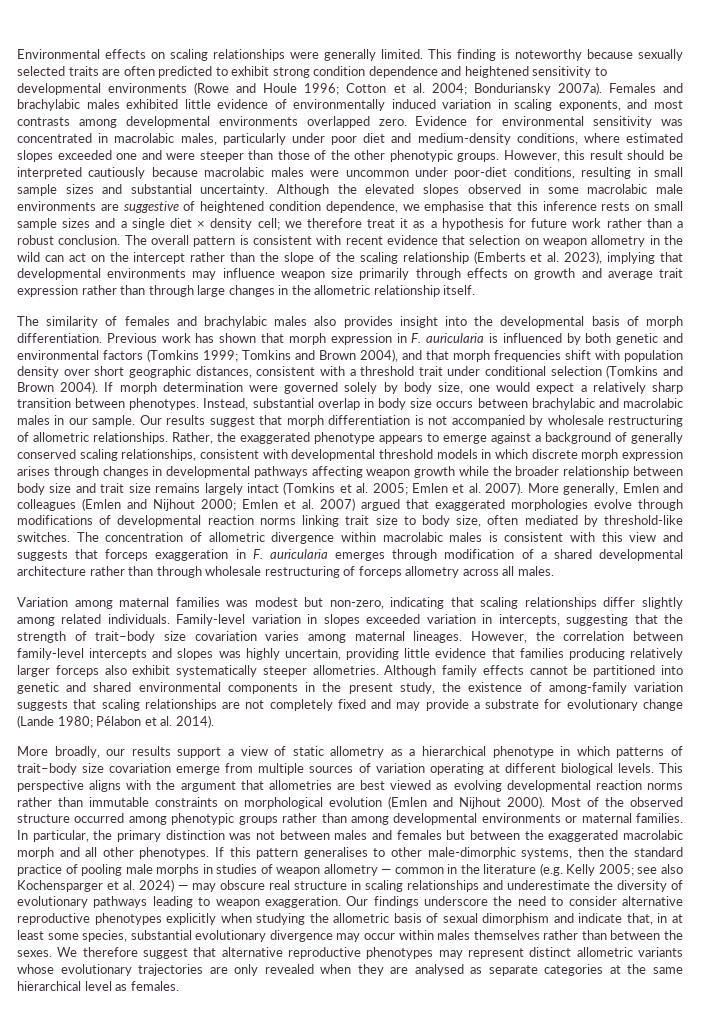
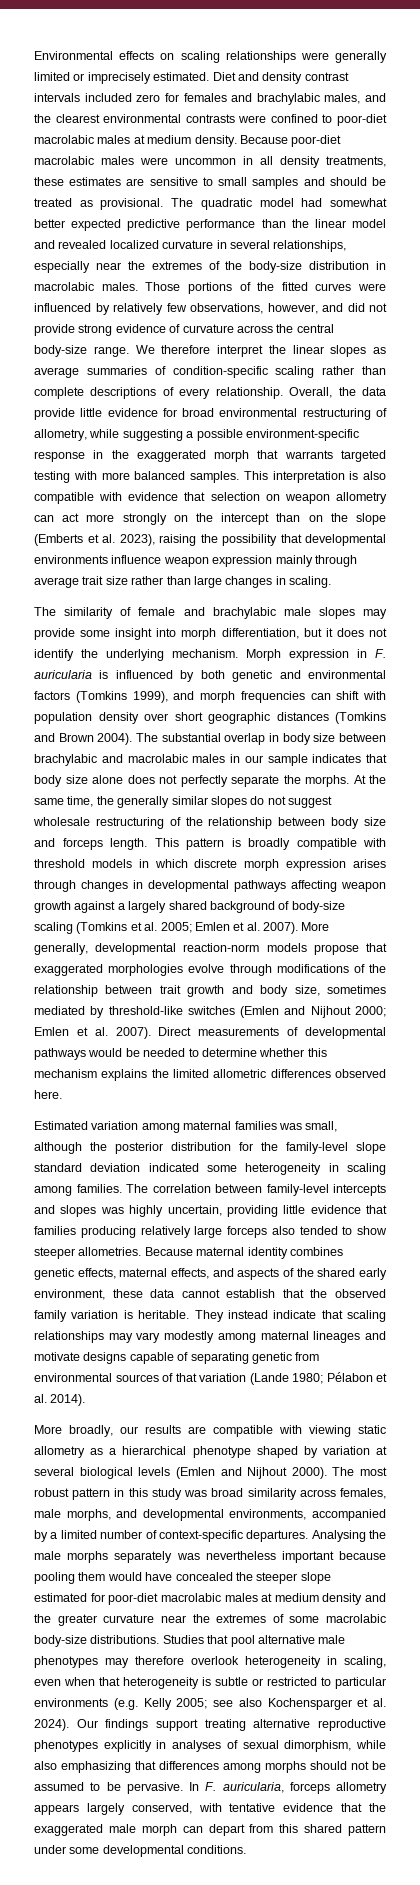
[381,49,683,61] [17,66,607,78] [17,82,684,95] [17,99,684,111] [17,116,683,128] [17,133,683,145] [17,150,684,162] [17,167,683,179] [17,184,684,196] [17,201,684,213] [17,218,683,230] [17,235,383,247] limited. This finding is noteworthy because sexually selected traits are often predicted to exhibit strong condition dependence and heightened sensitivity to developmental environments (Rowe and Houle 1996; Cotton et al. 2004; Bonduriansky 2007a). Females and brachylabic males exhibited little evidence of environmentally induced variation in scaling exponents, and most contrasts among developmental environments overlapped zero. Evidence for environmental sensitivity was concentrated in macrolabic males, particularly under poor diet and medium-density conditions, where estimated slopes exceeded one and were steeper than those of the other phenotypic groups. However, this result should be interpreted cautiously because macrolabic males were uncommon under poor-diet conditions, resulting in small sample sizes and substantial uncertainty. Although the elevated slopes observed in some macrolabic male environments are suggestive of heightened condition dependence, we emphasise that this inference rests on small sample sizes and a single diet × density cell; we therefore treat it as a hypothesis for future work rather than a robust conclusion. The overall pattern is consistent with recent -> [34,72,349,84] [34,93,386,105] [34,114,387,126] [34,135,342,147] [34,156,386,168] [34,177,387,189] [34,198,388,210] [34,219,387,231] [34,240,347,252] [34,261,386,273] [34,282,386,294] [34,303,387,315] [34,324,334,336] [34,345,386,357] [34,366,386,378] [34,387,386,399] [34,408,387,420] [34,429,359,441] [34,450,386,462] [34,471,386,483] [34,492,123,504] limited or imprecisely estimated. Diet and density contrast intervals included zero for females and brachylabic males, and the clearest environmental contrasts were confined to poor-diet macrolabic males at medium density. Because poor-diet macrolabic males were uncommon in all density treatments, these estimates are sensitive to small samples and should be treated as provisional. The quadratic model had somewhat better expected predictive performance than the linear model and revealed localized curvature in several relationships, especially near the extremes of the body-size distribution in macrolabic males. Those portions of the fitted curves were influenced by relatively few observations, however, and did not provide strong evidence of curvature across the central body-size range. We therefore interpret the linear slopes as average summaries of condition-specific scaling rather than complete descriptions of every relationship. Overall, the data provide little evidence for broad environmental restructuring of allometry, while suggesting a possible environment-specific response in the exaggerated morph that warrants targeted testing with more balanced samples. This interpretation is also compatible with
[649,235,683,245] [17,252,469,264] in the wild can act on the intercept rather than the slope of the scaling relationship -> [34,513,386,525] can act more strongly on the intercept than on the slope
[607,252,656,264] implying -> [159,534,277,546] raising the possibility
[192,271,217,280] may -> (108, 559) none
[331,268,602,280] size primarily through effects on growth and -> [212,555,357,567] expression mainly through
[17,285,194,297] expression rather than through -> [105,576,191,585] size rather than
[291,285,476,297] the allometric relationship itself. -> [289,576,331,588] scaling.
[124,316,683,328] [17,333,326,345] females and brachylabic males also provides insight into the developmental basis of morph differentiation. Previous work has shown that morph -> [138,607,387,619] [34,628,387,640] [34,649,281,661] female and brachylabic male slopes may provide some insight into morph differentiation, but it does not identify the underlying mechanism. Morph
[203,349,449,362] 1999; Tomkins and Brown 2004), and that -> [132,691,195,703] 1999), and
(561, 356) none -> [310,693,331,700] can
[195,365,683,378] [17,381,683,394] [17,398,249,410] distances, consistent with a threshold trait under conditional selection (Tomkins and Brown 2004). If morph determination were governed solely by body size, one would expect a relatively sharp transition between phenotypes. Instead, -> [276,712,386,724] [34,733,158,745] distances (Tomkins and Brown 2004). The
[436,401,474,408] occurs -> (336, 737) none
[92,415,684,427] [17,432,683,444] [17,449,376,461] sample. Our results suggest that morph differentiation is not accompanied by wholesale restructuring of allometric relationships. Rather, the exaggerated phenotype appears to emerge against a background of generally conserved scaling relationships, consistent with developmental -> [267,754,387,766] [34,775,386,787] [34,796,332,808] [33,817,386,829] [34,838,386,850] sample indicates that body size alone does not perfectly separate the morphs. At the same time, the generally similar slopes do not suggest wholesale restructuring of the relationship between body size and forceps length. This pattern is broadly compatible with
[458,466,683,478] [17,483,279,495] while the broader relationship between body size and trait size remains largely intact -> [74,901,345,913] [34,922,73,934] against a largely shared background of body-size scaling
[622,483,684,493] [17,499,76,511] Emlen and colleagues -> [95,943,387,955] [34,964,386,976] [34,985,386,997] [34,1006,235,1018] developmental reaction-norm models propose that exaggerated morphologies evolve through modifications of the relationship between trait growth and body size, sometimes mediated by threshold-like switches
[320,498,683,511] [17,515,683,527] [17,532,683,544] [17,549,683,561] [17,566,554,578] [17,597,684,609] [17,614,683,626] [17,631,555,643] 2007) argued that exaggerated morphologies evolve through modifications of developmental reaction norms linking trait size to body size, often mediated by threshold-like switches. The concentration of allometric divergence within macrolabic males is consistent with this view and suggests that forceps exaggeration in F. auricularia emerges through modification of a shared developmental architecture rather than through wholesale restructuring of forceps allometry across all males. // Variation among maternal families was modest but non-zero, indicating that scaling relationships differ slightly among related individuals. Family-level variation in slopes exceeded variation in intercepts, suggesting that the strength of trait–body size covariation varies among maternal lineages. However, the -> [115,1027,386,1039] [34,1048,327,1060] [34,1069,386,1081] [34,1090,62,1099] [34,1121,338,1133] [34,1142,386,1154] [34,1163,386,1175] [34,1184,148,1196] 2007). Direct measurements of developmental pathways would be needed to determine whether this mechanism explains the limited allometric differences observed here. // Estimated variation among maternal families was small, although the posterior distribution for the family-level slope standard deviation indicated some heterogeneity in scaling among families. The
[17,665,50,677] larger -> [194,1226,223,1238] large
[132,665,683,677] [17,682,684,694] [17,699,683,711] exhibit systematically steeper allometries. Although family effects cannot be partitioned into genetic and shared environmental components in the present study, the existence of among-family variation suggests that scaling relationships are not completely fixed and may provide a substrate for evolutionary change -> [299,1226,387,1235] [34,1247,343,1259] [34,1268,387,1280] [34,1289,386,1300] [34,1310,386,1322] [34,1331,386,1343] [34,1352,320,1364] [34,1373,246,1382] tended to show steeper allometries. Because maternal identity combines genetic effects, maternal effects, and aspects of the shared early environment, these data cannot establish that the observed family variation is heritable. They instead indicate that scaling relationships may vary modestly among maternal lineages and motivate designs capable of separating genetic from environmental sources of that variation
[177,746,287,758] support a view of -> [188,1425,351,1437] are compatible with viewing
[560,746,683,758] [17,763,683,775] [17,780,683,792] [17,796,683,809] [17,813,683,825] [17,830,683,842] [17,847,684,859] [17,864,537,876] in which patterns of trait–body size covariation emerge from multiple sources of variation operating at different biological levels. This perspective aligns with the argument that allometries are best viewed as evolving developmental reaction norms rather than immutable constraints on morphological evolution (Emlen and Nijhout 2000). Most of the observed structure occurred among phenotypic groups rather than among developmental environments or maternal families. In particular, the primary distinction was not between males and females but between the exaggerated macrolabic morph and all other phenotypes. If this pattern generalises to other male-dimorphic systems, then the standard practice of pooling male morphs in studies of weapon allometry — common in the literature -> [256,1446,387,1458] [34,1467,387,1479] [34,1488,387,1500] [34,1509,386,1521] [34,1530,386,1542] [34,1551,386,1563] [34,1572,331,1584] [34,1593,386,1605] [34,1614,386,1626] [34,1635,346,1647] [34,1656,386,1668] [34,1677,386,1689] [34,1698,108,1707] shaped by variation at several biological levels (Emlen and Nijhout 2000). The most robust pattern in this study was broad similarity across females, male morphs, and developmental environments, accompanied by a limited number of context-specific departures. Analysing the male morphs separately was nevertheless important because pooling them would have concealed the steeper slope estimated for poor-diet macrolabic males at medium density and the greater curvature near the extremes of some macrolabic body-size distributions. Studies that pool alternative male phenotypes may therefore overlook heterogeneity in scaling, even when that heterogeneity is subtle or restricted to particular environments
[139,879,683,892] [17,896,683,908] [17,913,683,925] [17,930,683,942] [17,947,683,959] [17,964,683,976] [17,981,179,991] 2024) — may obscure real structure in scaling relationships and underestimate the diversity of evolutionary pathways leading to weapon exaggeration. Our findings underscore the need to consider alternative reproductive phenotypes explicitly when studying the allometric basis of sexual dimorphism and indicate that, in at least some species, substantial evolutionary divergence may occur within males themselves rather than between the sexes. We therefore suggest that alternative reproductive phenotypes may represent distinct allometric variants whose evolutionary trajectories are only revealed when they are analysed as separate categories at the same hierarchical level as females. -> [34,1719,386,1731] [34,1740,387,1752] [34,1761,386,1773] [34,1782,387,1794] [34,1803,386,1815] [34,1824,386,1836] [34,1845,247,1857] 2024). Our findings support treating alternative reproductive phenotypes explicitly in analyses of sexual dimorphism, while also emphasizing that differences among morphs should not be assumed to be pervasive. In F. auricularia, forceps allometry appears largely conserved, with tentative evidence that the exaggerated male morph can depart from this shared pattern under some developmental conditions.

